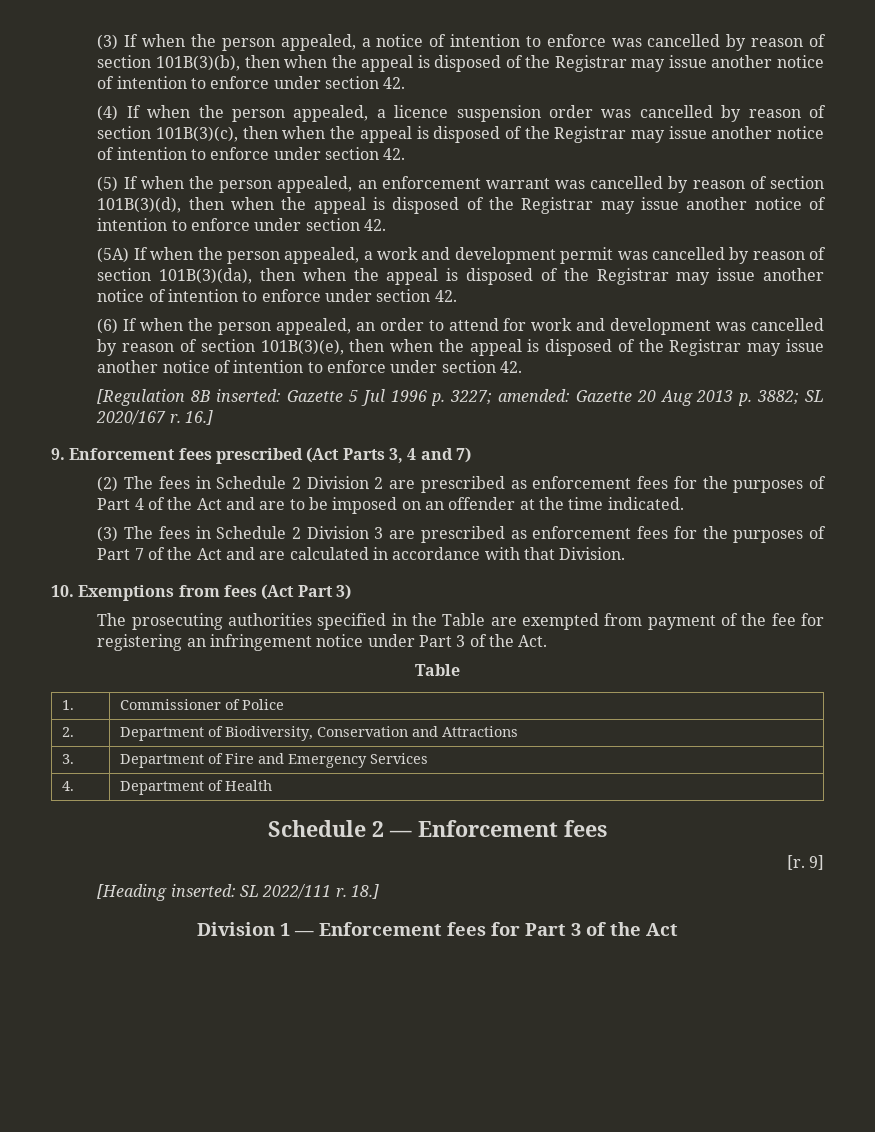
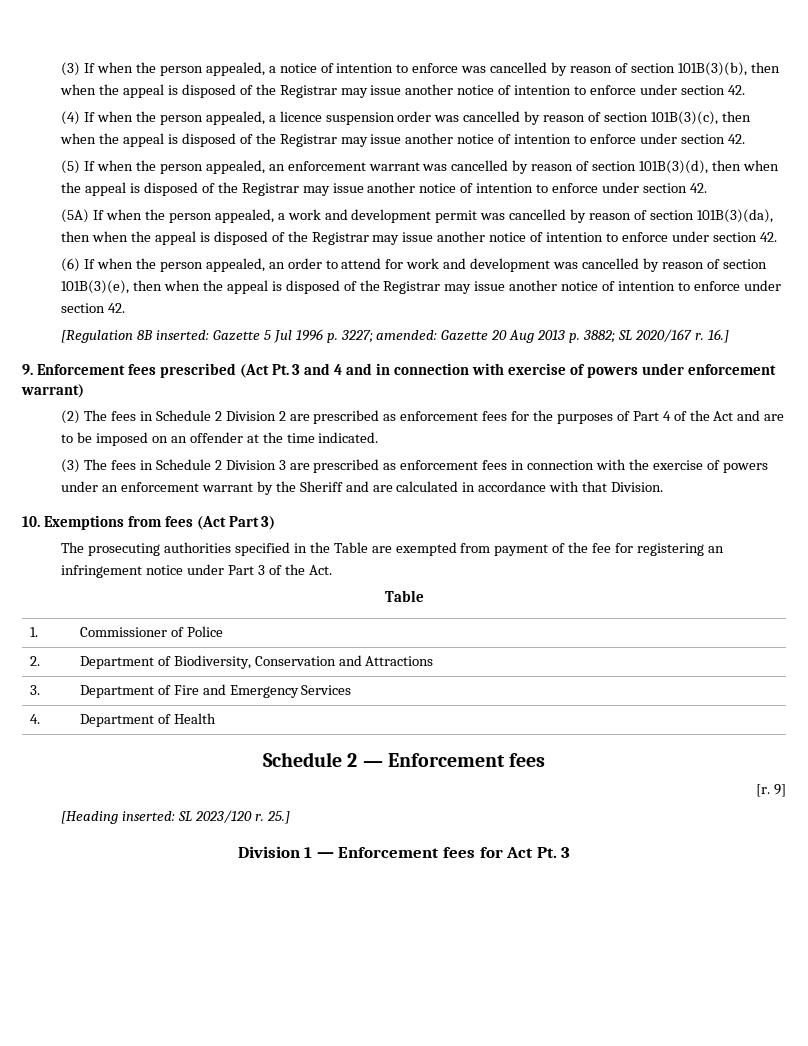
[342,447,471,463] Parts 3, 4 and 7) -> [271,363,776,378] [21,384,84,398] Pt. 3 and 4 and in connection with exercise of powers under enforcement warrant)
[673,526,826,543] [97,547,222,560] for the purposes of Part 7 of the Act -> [511,459,768,473] [61,481,343,495] in connection with the exercise of powers under an enforcement warrant by the Sheriff
[262,884,380,899] 2022/111 r. 18.] -> [194,810,290,824] 2023/120 r. 25.]
[525,922,678,936] Part 3 of the Act -> [506,847,571,858] Act Pt. 3

